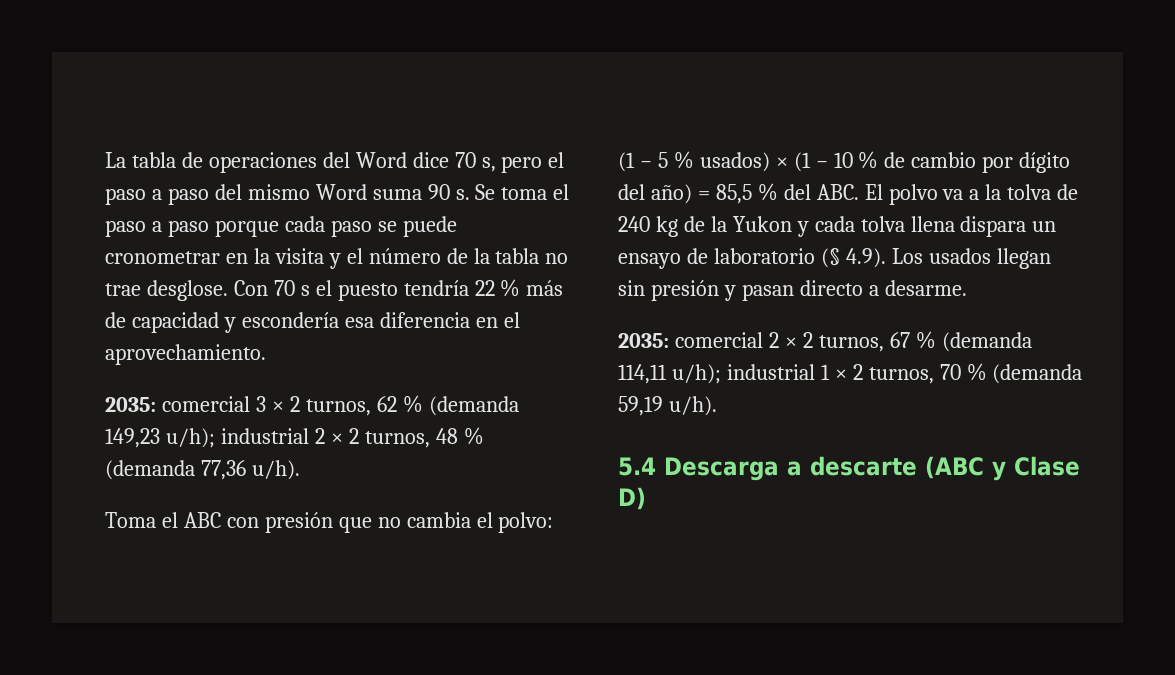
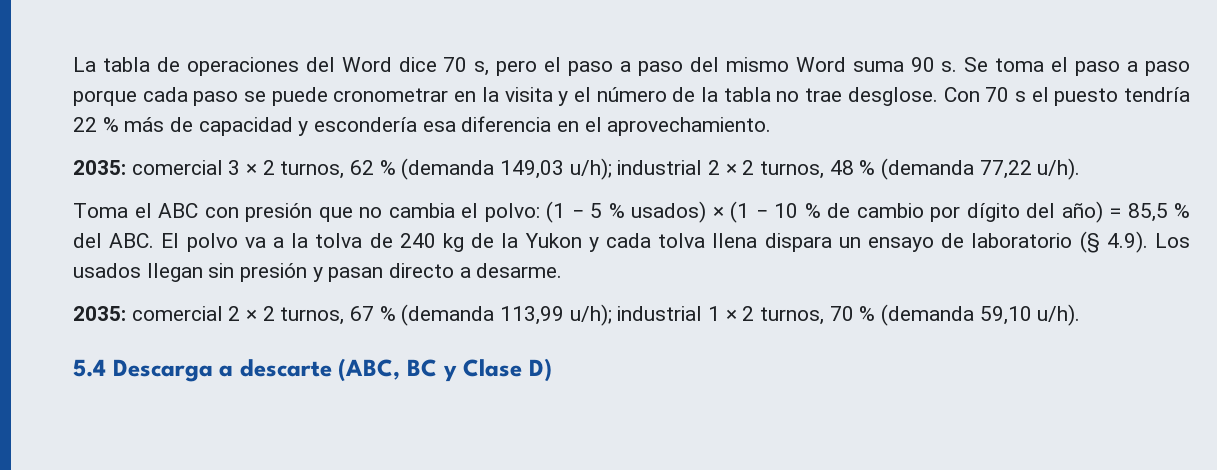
[105,428,160,448] 149,23 -> [500,160,565,179] 149,03
[200,460,246,480] 77,36 -> [979,160,1032,179] 77,22
[618,364,667,384] 114,11 -> [500,306,565,325] 113,99
[618,396,663,416] 59,19 -> [979,306,1032,325] 59,10
[925,456,984,479] (ABC -> [338,358,438,382] (ABC, BC

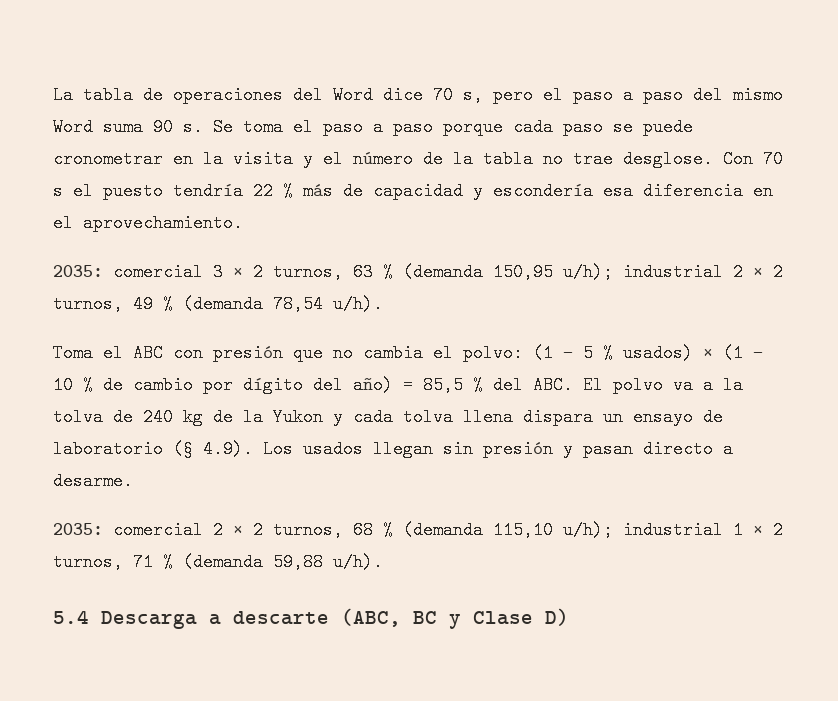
[350,158,565,180] 62 % (demanda 149,03 -> [353,263,553,281] 63 % (demanda 150,95
[829,158,1032,180] 48 % (demanda 77,22 -> [133,295,323,313] 49 % (demanda 78,54
[350,304,565,326] 67 % (demanda 113,99 -> [353,521,553,539] 68 % (demanda 115,10
[829,304,1032,326] 70 % (demanda 59,10 -> [133,553,323,571] 71 % (demanda 59,88

